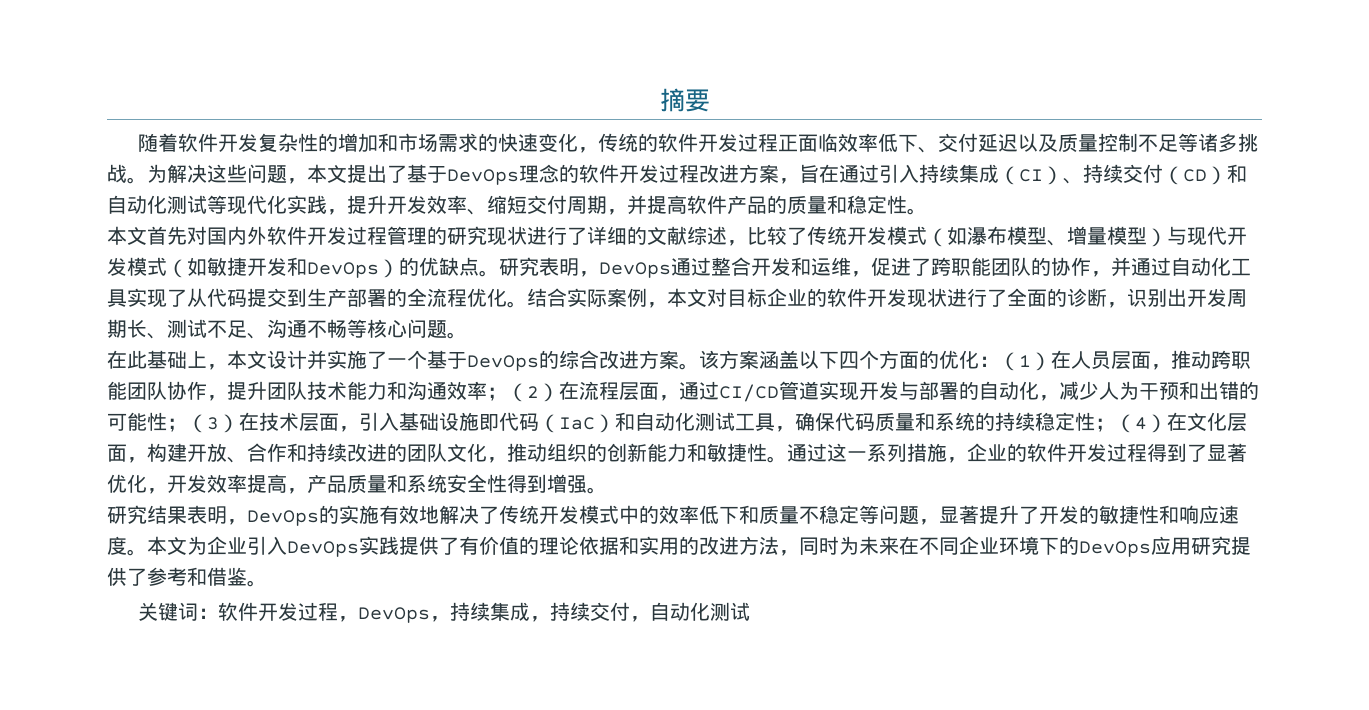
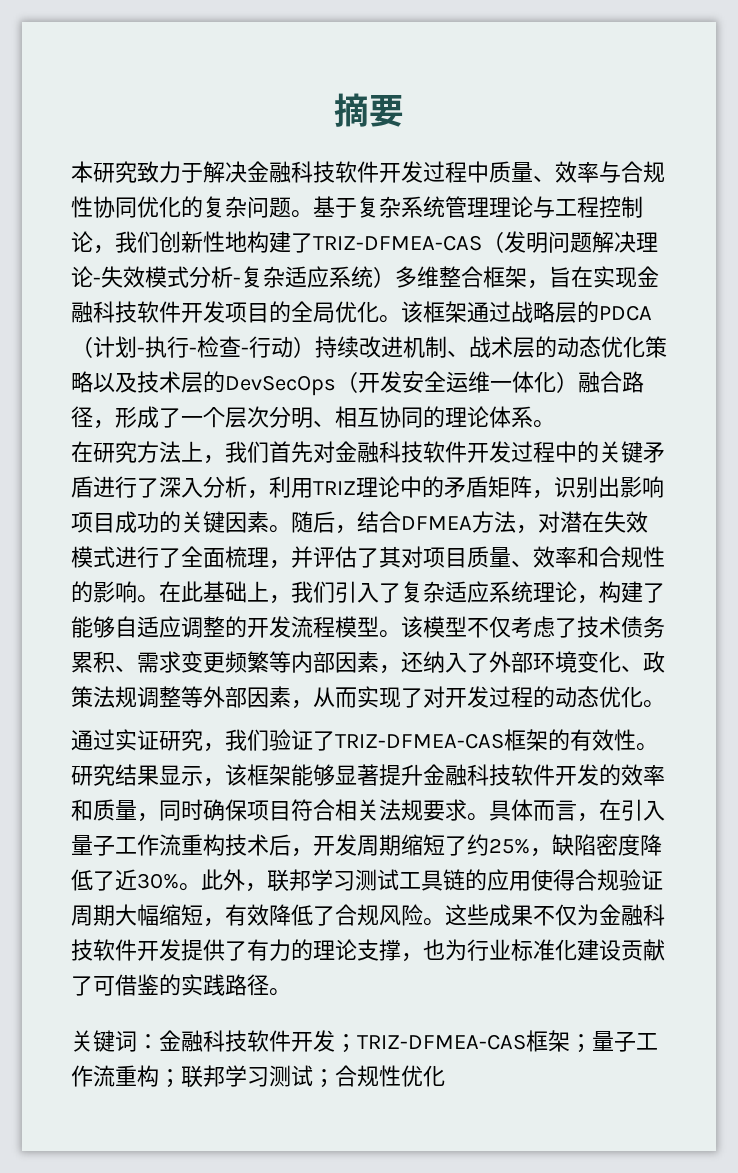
[138,133,1259,153] [107,164,1247,185] [107,195,927,215] [107,226,1247,247] [107,257,1251,278] [107,288,1247,308] [107,319,467,339] 随着软件开发复杂性的增加和市场需求的快速变化，传统的软件开发过程正面临效率低下、交付延迟以及质量控制不足等诸多挑战。为解决这些问题，本文提出了基于DevOps理念的软件开发过程改进方案，旨在通过引入持续集成（CI）、持续交付（CD）和自动化测试等现代化实践，提升开发效率、缩短交付周期，并提高软件产品的质量和稳定性。 // 本文首先对国内外软件开发过程管理的研究现状进行了详细的文献综述，比较了传统开发模式（如瀑布模型、增量模型）与现代开发模式（如敏捷开发和DevOps）的优缺点。研究表明，DevOps通过整合开发和运维，促进了跨职能团队的协作，并通过自动化工具实现了从代码提交到生产部署的全流程优化。结合实际案例，本文对目标企业的软件开发现状进行了全面的诊断，识别出开发周期长、测试不足、沟通不畅等核心问题。 // -> [71,161,665,183] [71,196,643,218] [71,231,658,254] [71,266,659,289] [71,301,652,323] [71,336,667,358] [71,371,644,396] [71,406,555,429] [71,441,665,464] [71,476,664,499] [71,511,648,534] [71,546,665,569] [71,581,159,603] 本研究致力于解决金融科技软件开发过程中质量、效率与合规性协同优化的复杂问题。基于复杂系统管理理论与工程控制论，我们创新性地构建了TRIZ-DFMEA-CAS（发明问题解决理论-失效模式分析-复杂适应系统）多维整合框架，旨在实现金融科技软件开发项目的全局优化。该框架通过战略层的PDCA（计划-执行-检查-行动）持续改进机制、战术层的动态优化策略以及技术层的DevSecOps（开发安全运维一体化）融合路径，形成了一个层次分明、相互协同的理论体系。 // 在研究方法上，我们首先对金融科技软件开发过程中的关键矛盾进行了深入分析，利用TRIZ理论中的矛盾矩阵，识别出影响项目成功的关键因素。随后，结合DFMEA方法，对潜在失效模式进行了全面梳理，并评估了其对项目质量、效率和合规性的影响。
[227,350,1251,371] [107,381,1259,402] [107,412,1247,433] [107,443,1247,463] [107,474,607,494] [107,505,1239,526] [107,536,1251,557] [107,567,267,587] [138,602,751,623] 本文设计并实施了一个基于DevOps的综合改进方案。该方案涵盖以下四个方面的优化：（1）在人员层面，推动跨职能团队协作，提升团队技术能力和沟通效率；（2）在流程层面，通过CI/CD管道实现开发与部署的自动化，减少人为干预和出错的可能性；（3）在技术层面，引入基础设施即代码（IaC）和自动化测试工具，确保代码质量和系统的持续稳定性；（4）在文化层面，构建开放、合作和持续改进的团队文化，推动组织的创新能力和敏捷性。通过这一系列措施，企业的软件开发过程得到了显著优化，开发效率提高，产品质量和系统安全性得到增强。 // 研究结果表明，DevOps的实施有效地解决了传统开发模式中的效率低下和质量不稳定等问题，显著提升了开发的敏捷性和响应速度。本文为企业引入DevOps实践提供了有价值的理论依据和实用的改进方法，同时为未来在不同企业环境下的DevOps应用研究提供了参考和借鉴。 // 关键词：软件开发过程，DevOps，持续集成，持续交付，自动化测试 -> [291,581,665,604] [71,616,665,638] [71,651,665,674] [71,686,665,709] [71,729,658,752] [71,764,665,787] [71,799,665,822] [71,834,662,857] [71,869,663,892] [71,904,665,927] [71,939,665,962] [71,974,291,996] [71,1030,658,1053] [71,1065,445,1088] 我们引入了复杂适应系统理论，构建了能够自适应调整的开发流程模型。该模型不仅考虑了技术债务累积、需求变更频繁等内部因素，还纳入了外部环境变化、政策法规调整等外部因素，从而实现了对开发过程的动态优化。 // 通过实证研究，我们验证了TRIZ-DFMEA-CAS框架的有效性。研究结果显示，该框架能够显著提升金融科技软件开发的效率和质量，同时确保项目符合相关法规要求。具体而言，在引入量子工作流重构技术后，开发周期缩短了约25%，缺陷密度降低了近30%。此外，联邦学习测试工具链的应用使得合规验证周期大幅缩短，有效降低了合规风险。这些成果不仅为金融科技软件开发提供了有力的理论支撑，也为行业标准化建设贡献了可借鉴的实践路径。 // 关键词：金融科技软件开发；TRIZ-DFMEA-CAS框架；量子工作流重构；联邦学习测试；合规性优化

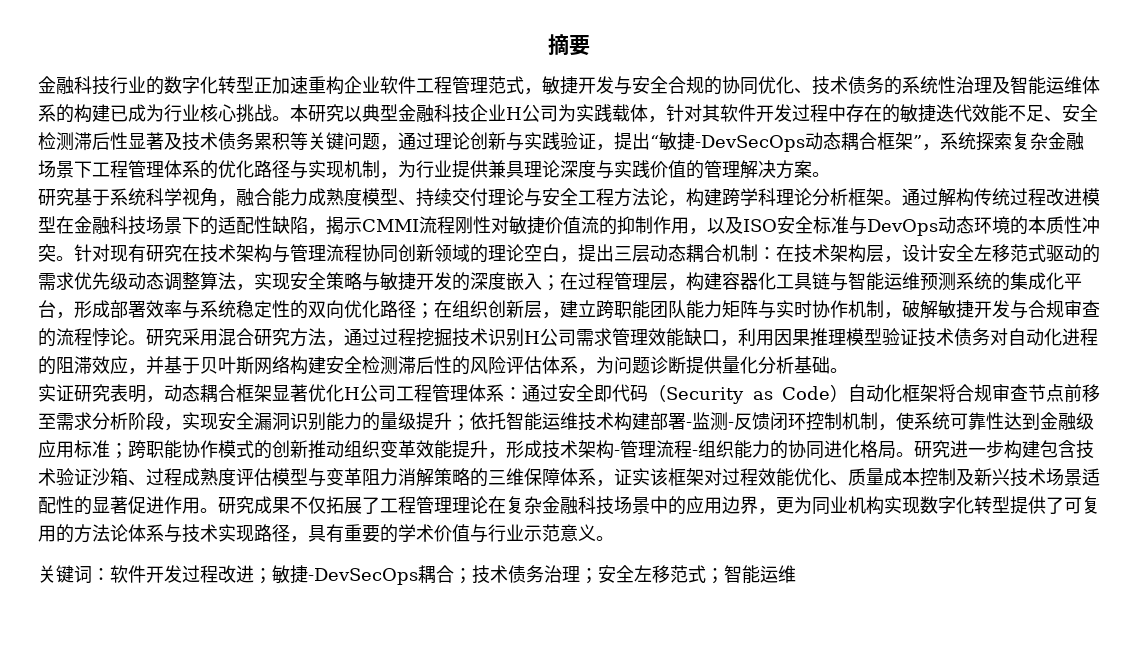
[71,161,665,183] [71,196,643,218] [71,231,658,254] [71,266,659,289] [71,301,652,323] [71,336,667,358] [71,371,644,396] [71,406,555,429] [71,441,665,464] [71,476,664,499] [71,511,648,534] [71,546,665,569] [71,581,665,604] [71,616,665,638] [71,651,665,674] [71,686,665,709] [71,729,658,752] [71,764,665,787] [71,799,665,822] [71,834,662,857] [71,869,663,892] [71,904,665,927] [71,939,665,962] [71,974,291,996] [71,1030,658,1053] [71,1065,445,1088] 本研究致力于解决金融科技软件开发过程中质量、效率与合规性协同优化的复杂问题。基于复杂系统管理理论与工程控制论，我们创新性地构建了TRIZ-DFMEA-CAS（发明问题解决理论-失效模式分析-复杂适应系统）多维整合框架，旨在实现金融科技软件开发项目的全局优化。该框架通过战略层的PDCA（计划-执行-检查-行动）持续改进机制、战术层的动态优化策略以及技术层的DevSecOps（开发安全运维一体化）融合路径，形成了一个层次分明、相互协同的理论体系。 // 在研究方法上，我们首先对金融科技软件开发过程中的关键矛盾进行了深入分析，利用TRIZ理论中的矛盾矩阵，识别出影响项目成功的关键因素。随后，结合DFMEA方法，对潜在失效模式进行了全面梳理，并评估了其对项目质量、效率和合规性的影响。在此基础上，我们引入了复杂适应系统理论，构建了能够自适应调整的开发流程模型。该模型不仅考虑了技术债务累积、需求变更频繁等内部因素，还纳入了外部环境变化、政策法规调整等外部因素，从而实现了对开发过程的动态优化。 // 通过实证研究，我们验证了TRIZ-DFMEA-CAS框架的有效性。研究结果显示，该框架能够显著提升金融科技软件开发的效率和质量，同时确保项目符合相关法规要求。具体而言，在引入量子工作流重构技术后，开发周期缩短了约25%，缺陷密度降低了近30%。此外，联邦学习测试工具链的应用使得合规验证周期大幅缩短，有效降低了合规风险。这些成果不仅为金融科技软件开发提供了有力的理论支撑，也为行业标准化建设贡献了可借鉴的实践路径。 // 关键词：金融科技软件开发；TRIZ-DFMEA-CAS框架；量子工作流重构；联邦学习测试；合规性优化 -> [38,76,1100,95] [38,104,1098,123] [38,132,1084,152] [38,160,830,179] [38,188,1100,207] [38,216,1100,236] [38,244,1100,263] [38,272,1082,291] [38,300,1100,319] [38,328,1098,347] [38,356,848,375] [38,384,1100,404] [38,412,1094,431] [38,440,1094,459] [38,468,1100,487] [38,496,1100,515] [38,524,614,543] [38,565,796,585] 金融科技行业的数字化转型正加速重构企业软件工程管理范式，敏捷开发与安全合规的协同优化、技术债务的系统性治理及智能运维体系的构建已成为行业核心挑战。本研究以典型金融科技企业H公司为实践载体，针对其软件开发过程中存在的敏捷迭代效能不足、安全检测滞后性显著及技术债务累积等关键问题，通过理论创新与实践验证，提出“敏捷-DevSecOps动态耦合框架”，系统探索复杂金融场景下工程管理体系的优化路径与实现机制，为行业提供兼具理论深度与实践价值的管理解决方案。 // 研究基于系统科学视角，融合能力成熟度模型、持续交付理论与安全工程方法论，构建跨学科理论分析框架。通过解构传统过程改进模型在金融科技场景下的适配性缺陷，揭示CMMI流程刚性对敏捷价值流的抑制作用，以及ISO安全标准与DevOps动态环境的本质性冲突。针对现有研究在技术架构与管理流程协同创新领域的理论空白，提出三层动态耦合机制：在技术架构层，设计安全左移范式驱动的需求优先级动态调整算法，实现安全策略与敏捷开发的深度嵌入；在过程管理层，构建容器化工具链与智能运维预测系统的集成化平台，形成部署效率与系统稳定性的双向优化路径；在组织创新层，建立跨职能团队能力矩阵与实时协作机制，破解敏捷开发与合规审查的流程悖论。研究采用混合研究方法，通过过程挖掘技术识别H公司需求管理效能缺口，利用因果推理模型验证技术债务对自动化进程的阻滞效应，并基于贝叶斯网络构建安全检测滞后性的风险评估体系，为问题诊断提供量化分析基础。 // 实证研究表明，动态耦合框架显著优化H公司工程管理体系：通过安全即代码（Security as Code）自动化框架将合规审查节点前移至需求分析阶段，实现安全漏洞识别能力的量级提升；依托智能运维技术构建部署-监测-反馈闭环控制机制，使系统可靠性达到金融级应用标准；跨职能协作模式的创新推动组织变革效能提升，形成技术架构-管理流程-组织能力的协同进化格局。研究进一步构建包含技术验证沙箱、过程成熟度评估模型与变革阻力消解策略的三维保障体系，证实该框架对过程效能优化、质量成本控制及新兴技术场景适配性的显著促进作用。研究成果不仅拓展了工程管理理论在复杂金融科技场景中的应用边界，更为同业机构实现数字化转型提供了可复用的方法论体系与技术实现路径，具有重要的学术价值与行业示范意义。 // 关键词：软件开发过程改进；敏捷-DevSecOps耦合；技术债务治理；安全左移范式；智能运维

